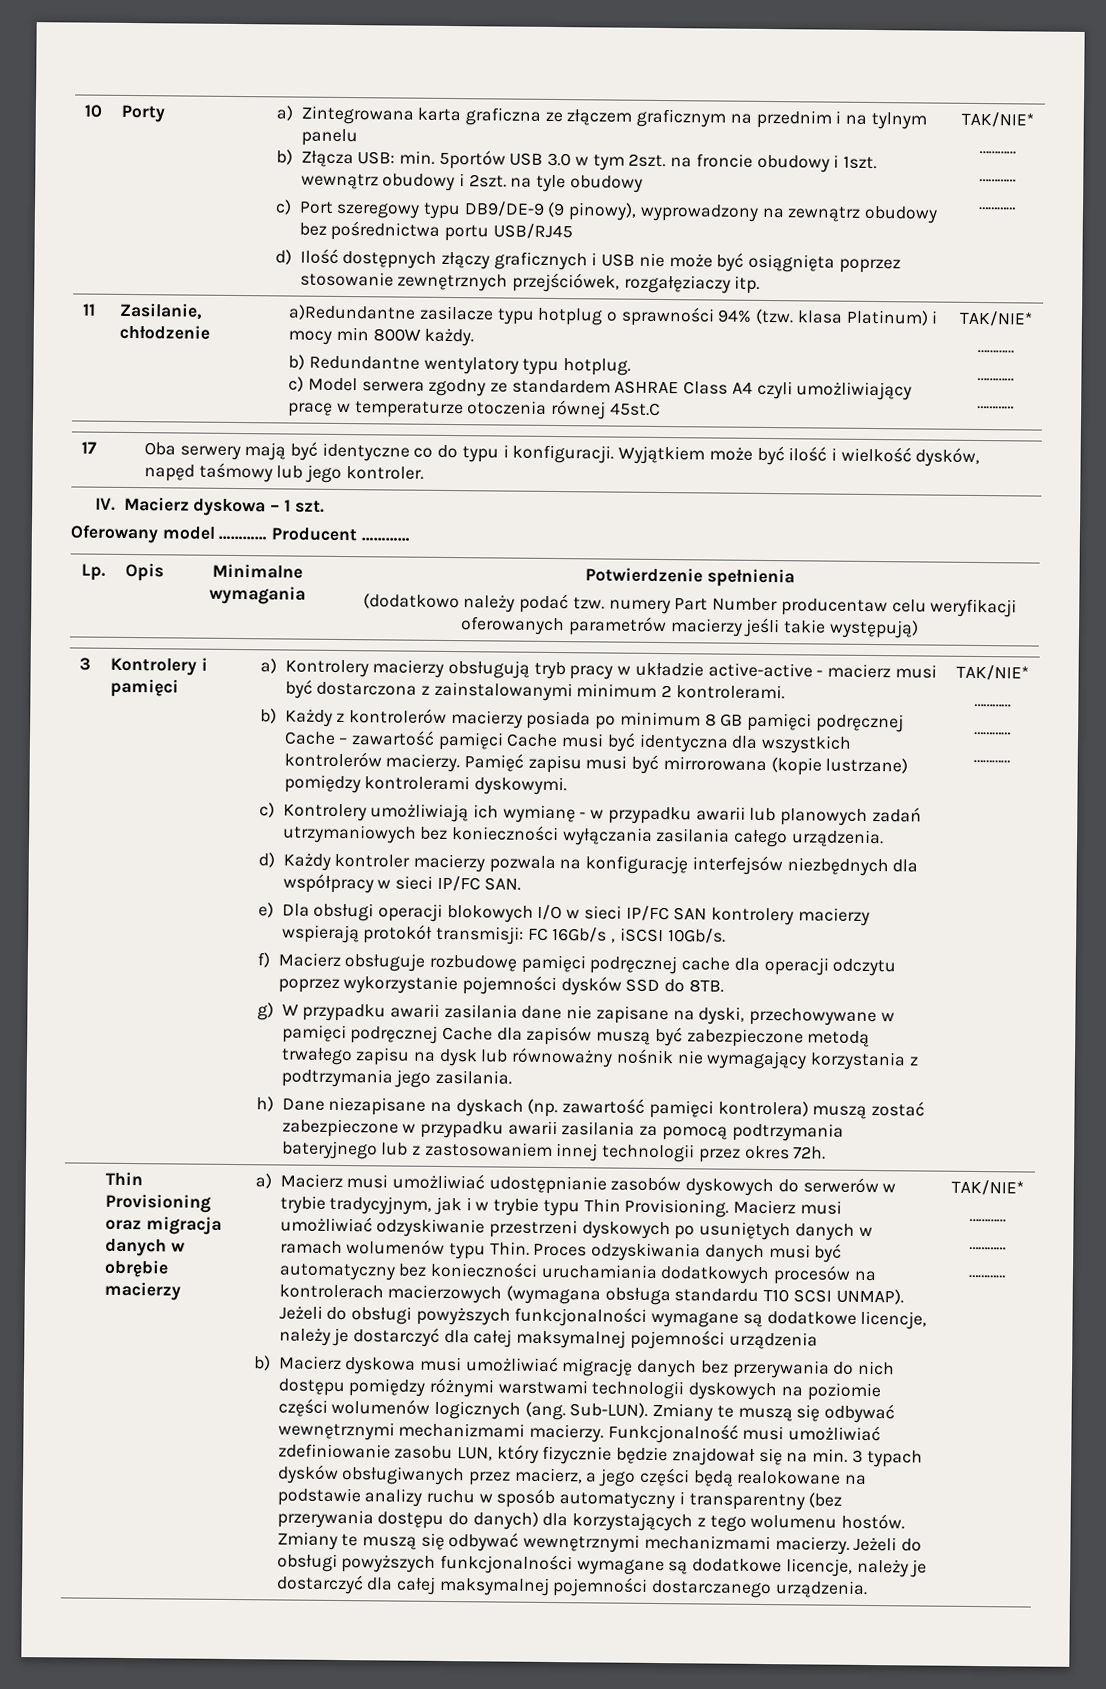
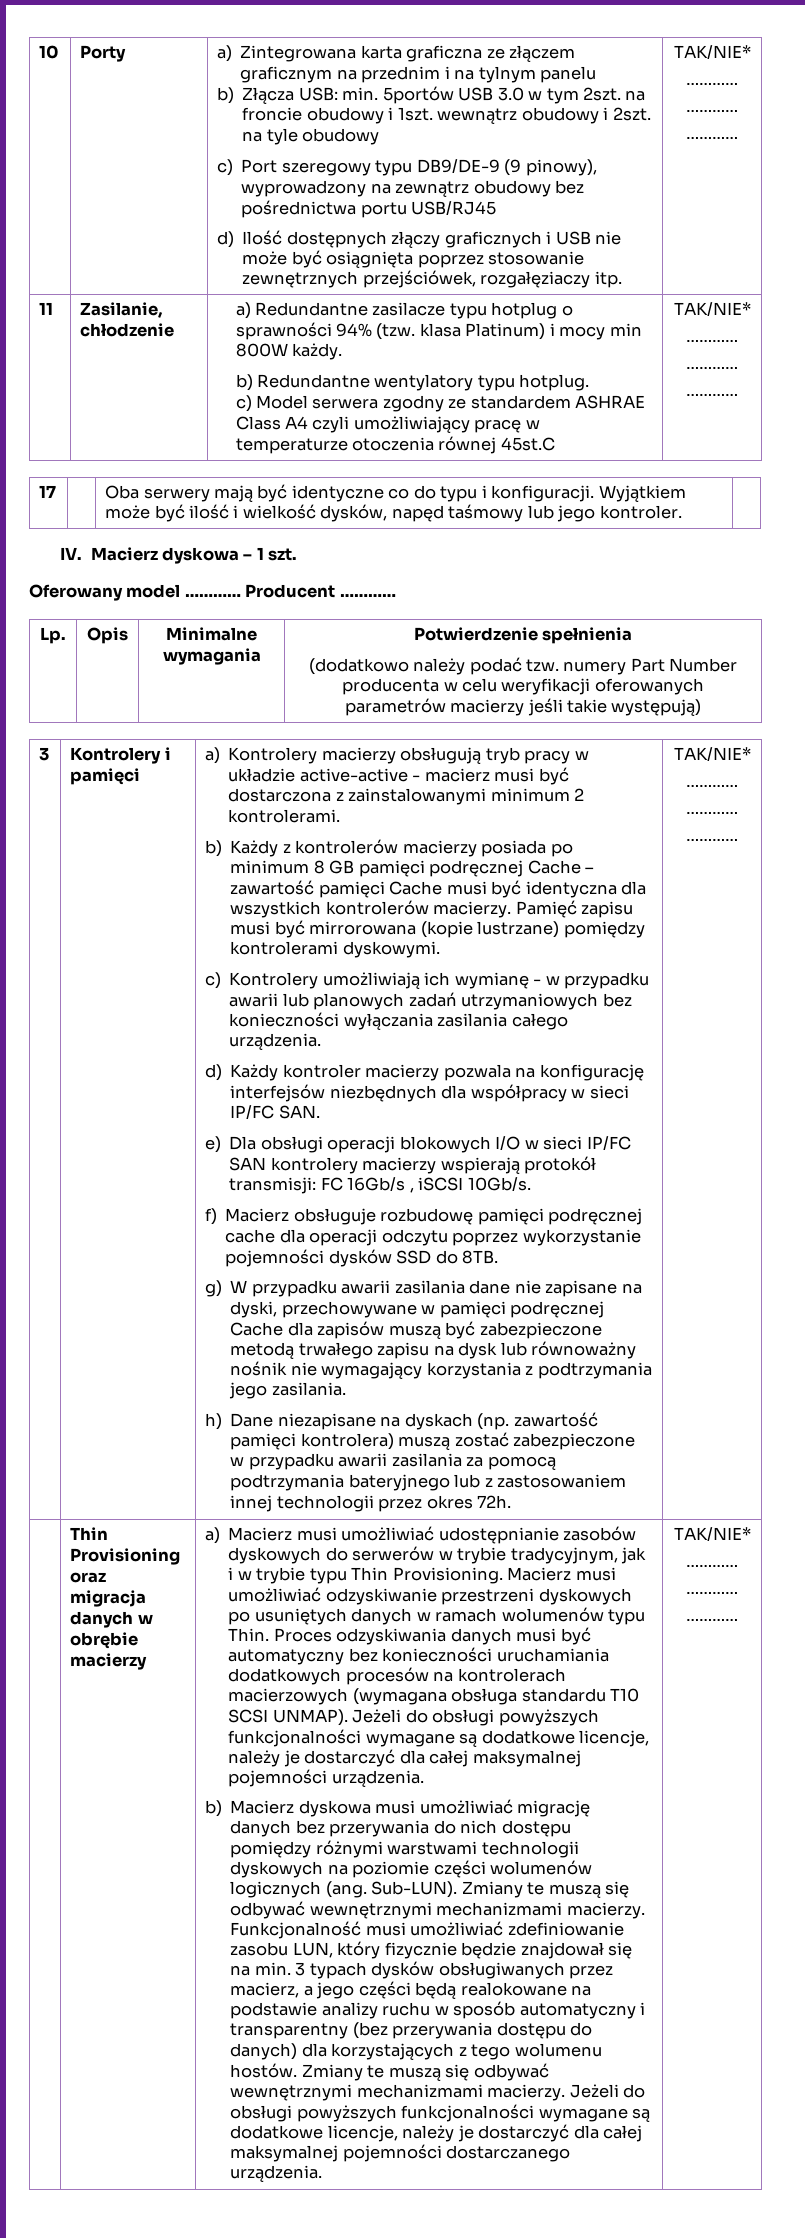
[288,304,417,321] a)Redundantne -> [235,302,369,319] a) Redundantne
[780,598,888,617] producentaw -> [342,678,458,695] producenta w
[728,1331,818,1350] urządzenia -> [331,1770,424,1787] urządzenia.

